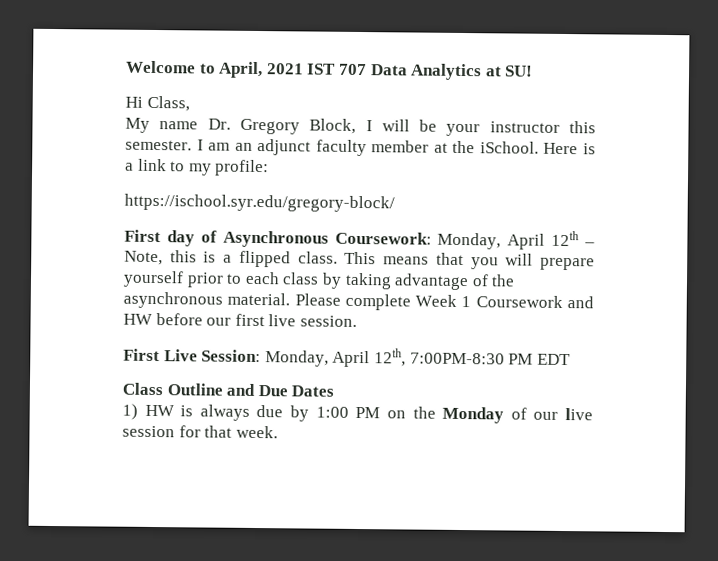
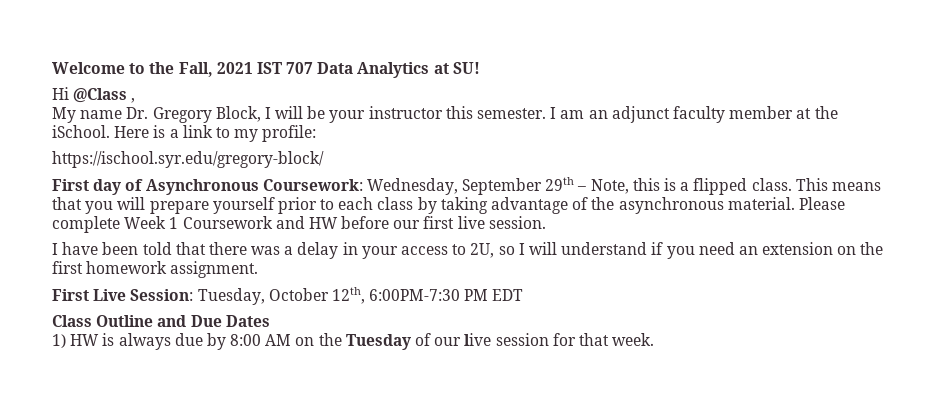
[218,61,264,79] April, -> [149,62,213,77] the Fall,
[146,95,190,112] Class, -> [73,88,136,103] @Class ,
[437,230,580,250] Monday, April 12th -> [366,177,575,195] Wednesday, September 29th
(357, 321) none -> [52,242,884,259] [52,261,259,278] // I have been told that there was a delay in your access to 2U, so I will understand if you need an extension on the first homework assignment.
[264,348,505,368] Monday, April 12th, 7:00PM-8:30 -> [197,287,461,305] Tuesday, October 12th, 6:00PM-7:30
[315,406,505,424] 1:00 PM on the Monday -> [230,333,411,350] 8:00 AM on the Tuesday

